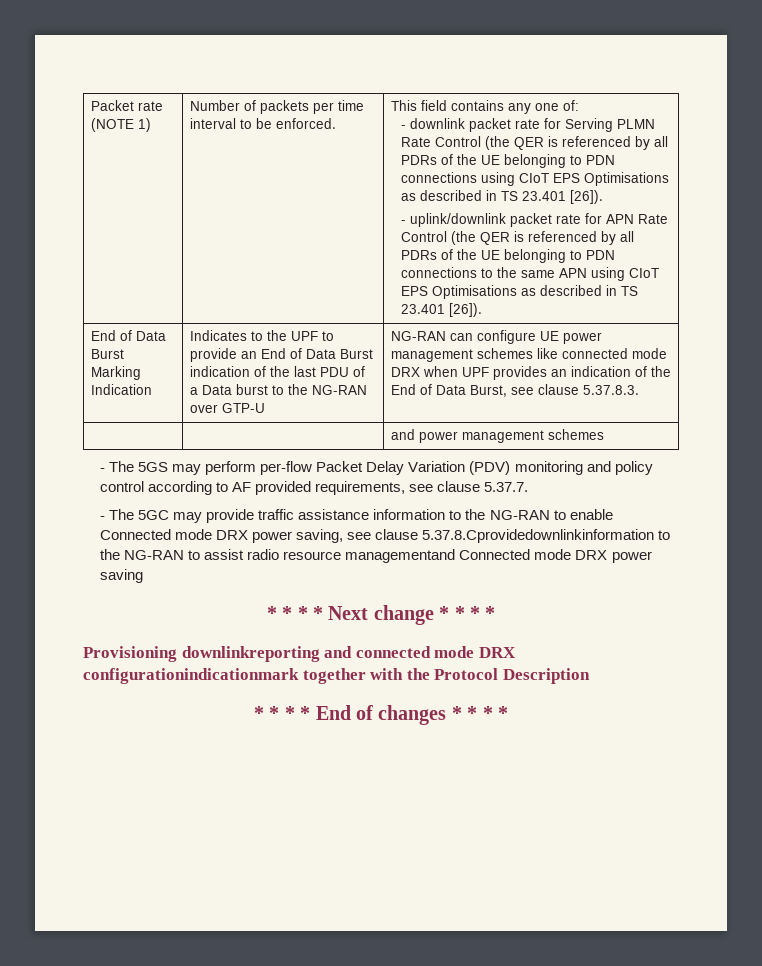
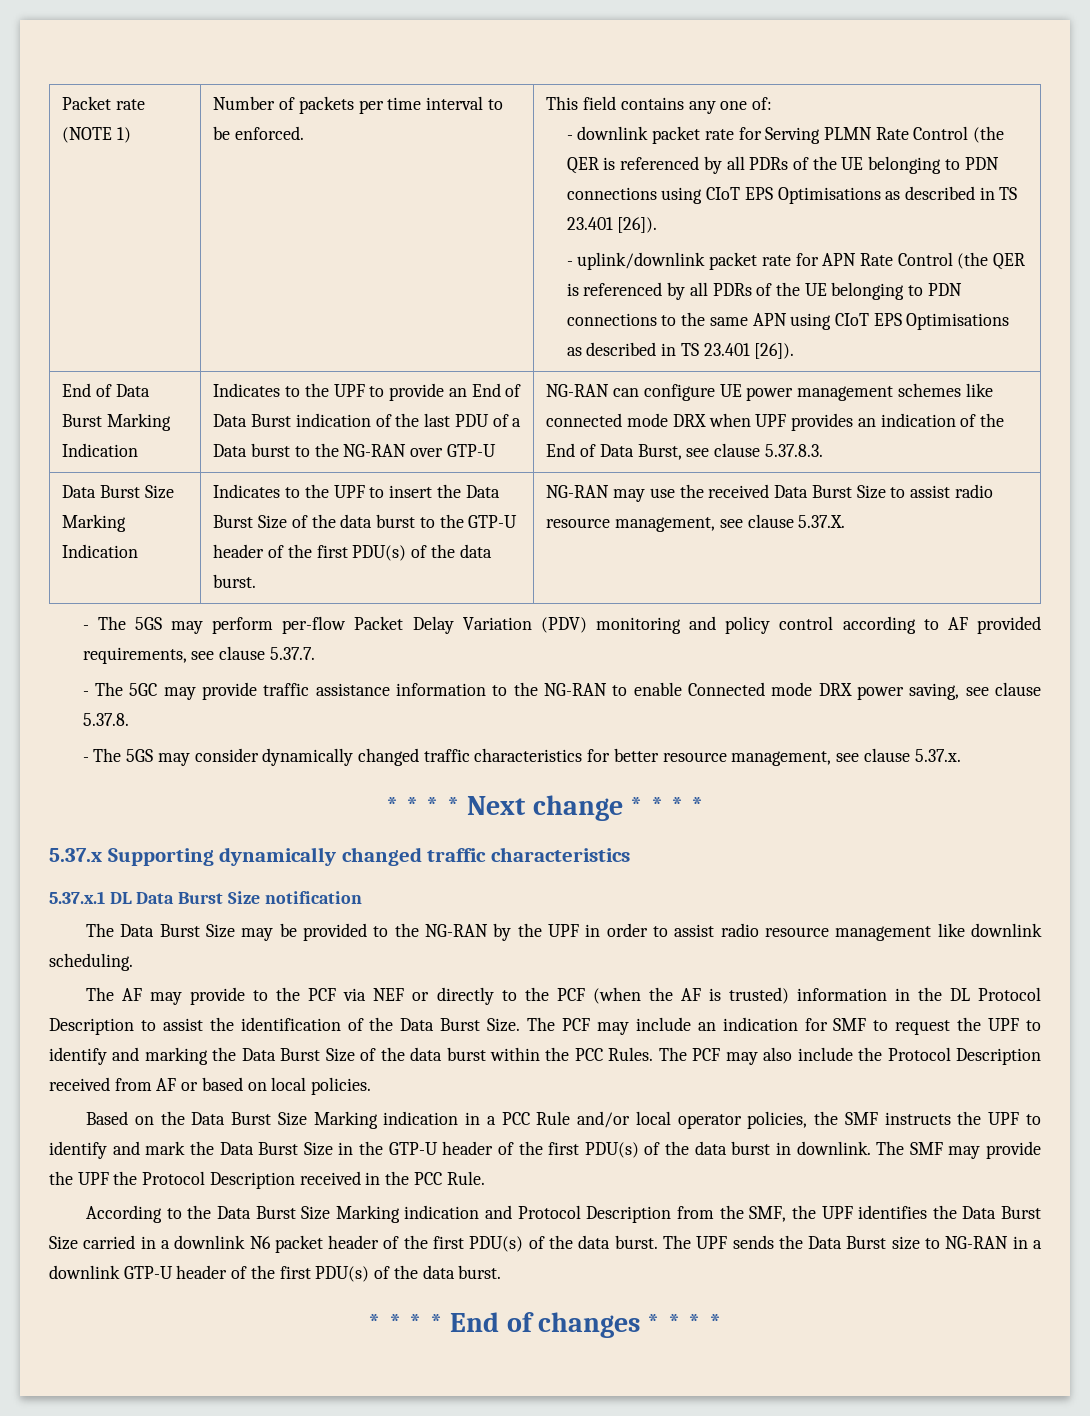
[390,429,604,443] | | and power management schemes -> [62,485,174,499] [62,514,127,532] [62,544,139,558] [213,484,500,498] [213,514,518,529] [213,544,492,561] [213,574,257,588] [546,484,993,502] [546,514,846,532] Data Burst Size Marking Indication | Indicates to the UPF to insert the Data Burst Size of the data burst to the GTP-U header of the first PDU(s) of the data burst. | NG-RAN may use the received Data Burst Size to assist radio resource management, see clause 5.37.X.
[422,529,671,543] [100,549,652,563] [100,569,144,583] 5.37.8.Cprovidedownlinkinformation to the NG-RAN to assist radio resource managementand Connected mode DRX power saving -> [82,713,129,726] [82,748,961,766] 5.37.8. // - The 5GS may consider dynamically changed traffic characteristics for better resource management, see clause 5.37.x.
[83,646,516,662] [83,668,590,684] Provisioning downlinkreporting and connected mode DRX configurationindicationmark together with the Protocol Description -> [49,847,630,866] [49,891,362,904] [86,923,1043,941] [49,953,133,971] [86,987,1042,1005] [49,1017,1041,1035] [49,1047,1042,1065] [49,1077,372,1095] [86,1111,1041,1129] [49,1141,1041,1159] [49,1171,485,1189] [86,1205,1041,1223] [49,1235,1042,1253] [49,1265,502,1282] 5.37.x Supporting dynamically changed traffic characteristics // 5.37.x.1 DL Data Burst Size notification // The Data Burst Size may be provided to the NG-RAN by the UPF in order to assist radio resource management like downlink scheduling. // The AF may provide to the PCF via NEF or directly to the PCF (when the AF is trusted) information in the DL Protocol Description to assist the identification of the Data Burst Size. The PCF may include an indication for SMF to request the UPF to identify and marking the Data Burst Size of the data burst within the PCC Rules. The PCF may also include the Protocol Description received from AF or based on local policies. // Based on the Data Burst Size Marking indication in a PCC Rule and/or local operator policies, the SMF instructs the UPF to identify and mark the Data Burst Size in the GTP-U header of the first PDU(s) of the data burst in downlink. The SMF may provide the UPF the Protocol Description received in the PCC Rule. // According to the Data Burst Size Marking indication and Protocol Description from the SMF, the UPF identifies the Data Burst Size carried in a downlink N6 packet header of the first PDU(s) of the data burst. The UPF sends the Data Burst size to NG-RAN in a downlink GTP-U header of the first PDU(s) of the data burst.

